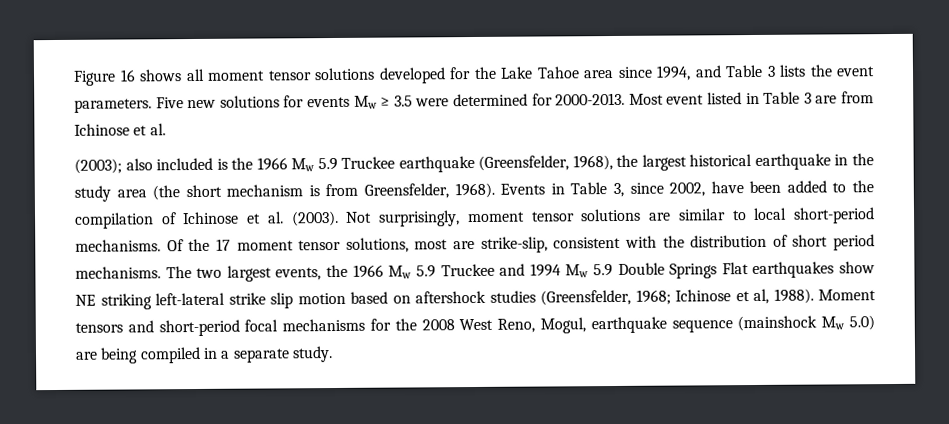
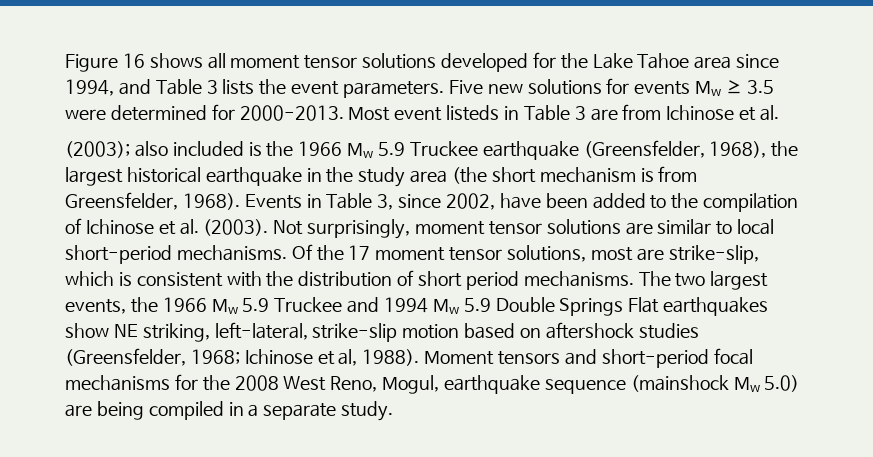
[707,92,743,105] listed -> [446,105,500,121] listeds
(548, 244) none -> [65,271,132,286] which is
[100,292,293,310] striking left-lateral strike slip -> [142,322,398,342] striking, left-lateral, strike-slip

